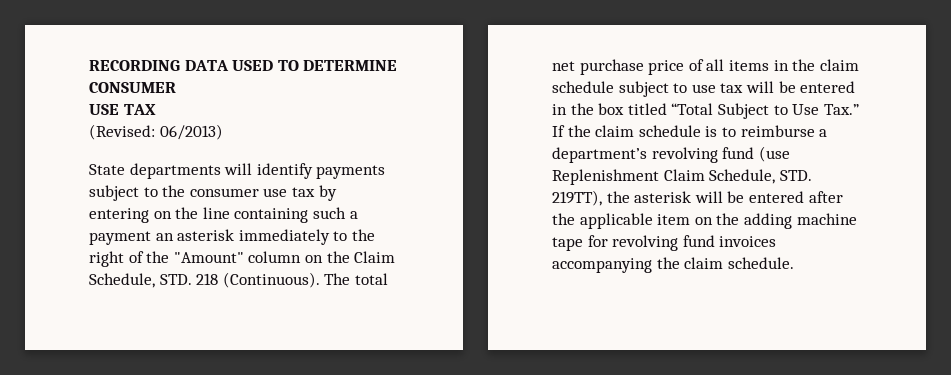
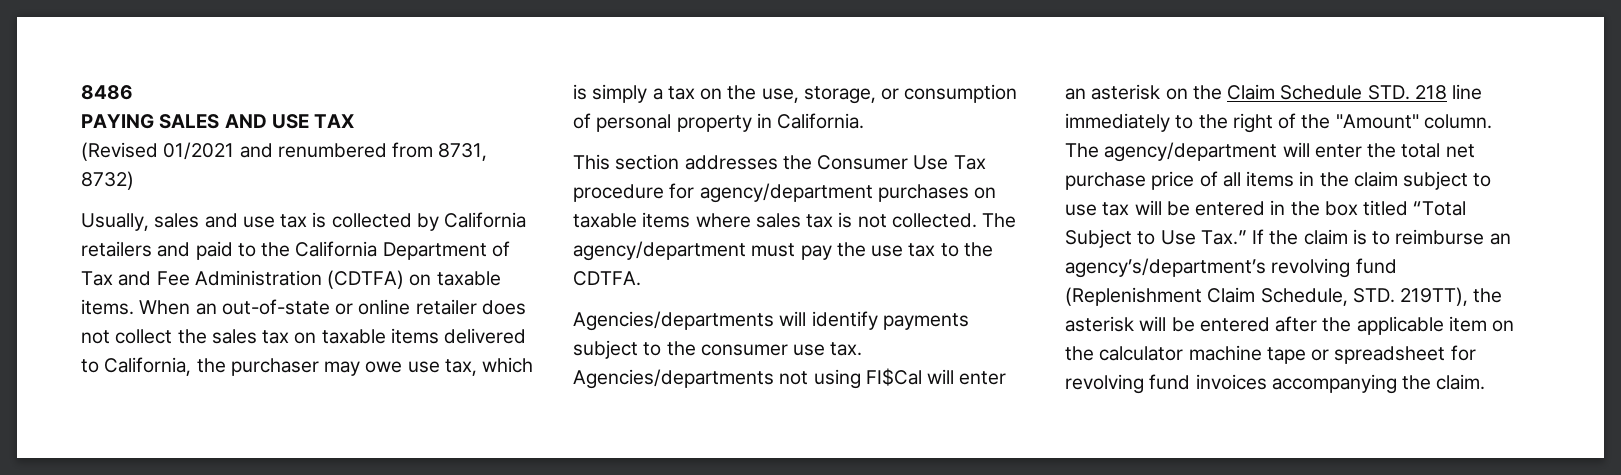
[89,60,398,71] [89,82,176,93] [89,104,156,115] [89,124,223,140] [89,163,221,179] RECORDING DATA USED TO DETERMINE CONSUMER // USE TAX // (Revised: 06/2013) // State departments -> [81,85,133,100] [81,114,355,129] [81,142,488,161] [81,171,134,190] [81,212,527,231] [81,241,510,260] [81,270,501,289] [81,299,526,315] [81,328,527,344] [81,357,534,376] [573,84,1018,104] [573,113,865,132] [573,154,986,170] [573,183,997,203] [573,212,1017,228] [573,241,993,261] [573,271,641,286] [573,311,774,331] 8486 // PAYING SALES AND USE TAX // (Revised 01/2021 and renumbered from 8731, 8732) // Usually, sales and use tax is collected by California retailers and paid to the California Department of Tax and Fee Administration (CDTFA) on taxable items. When an out-of-state or online retailer does not collect the sales tax on taxable items delivered to California, the purchaser may owe use tax, which is simply a tax on the use, storage, or consumption of personal property in California. // This section addresses the Consumer Use Tax procedure for agency/department purchases on taxable items where sales tax is not collected. The agency/department must pay the use tax to the CDTFA. // Agencies/departments
[291,185,337,201] [89,207,358,223] [89,229,235,245] tax by entering on the line containing such a payment an asterisk -> [830,342,863,356] [573,368,1007,389] [1065,84,1483,100] tax. Agencies/departments not using FI$Cal will enter an asterisk on the Claim Schedule STD. 218 line
[248,251,396,263] [89,272,351,288] column on the Claim Schedule, STD. 218 (Continuous). The -> [1423,114,1492,129] [1065,142,1397,162] column. The agency/department will enter the
[552,81,614,93] schedule -> (1398, 179) none
[638,125,701,137] schedule -> (1348, 237) none
[819,129,828,137] [552,146,790,163] [552,169,659,185] a department’s revolving fund (use Replenishment -> [1489,233,1511,245] [1065,258,1397,278] [1065,287,1202,306] an agency’s/department’s revolving fund (Replenishment
[743,213,792,229] adding -> [1099,346,1184,361] calculator
(583, 244) none -> [1311,346,1446,364] or spreadsheet
[684,257,794,269] claim schedule. -> [1436,374,1486,390] claim.

